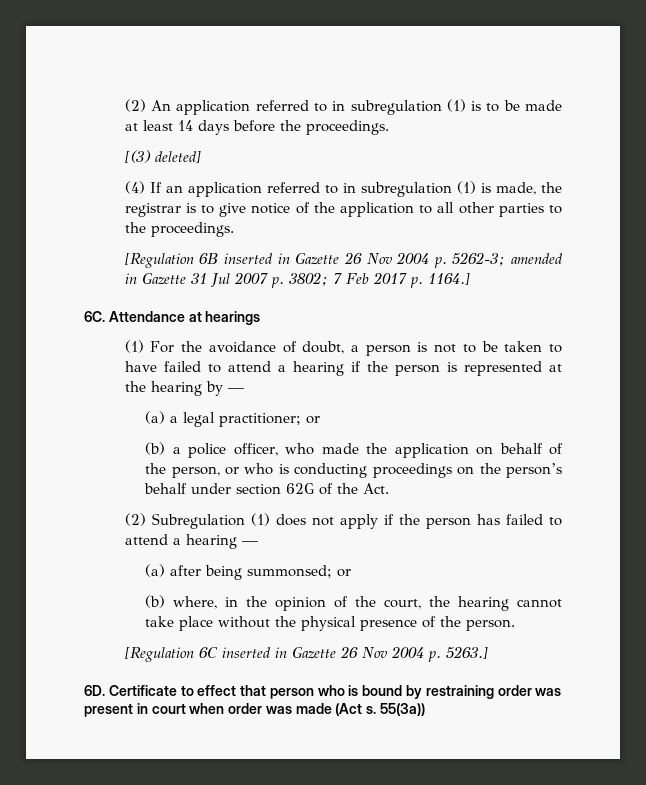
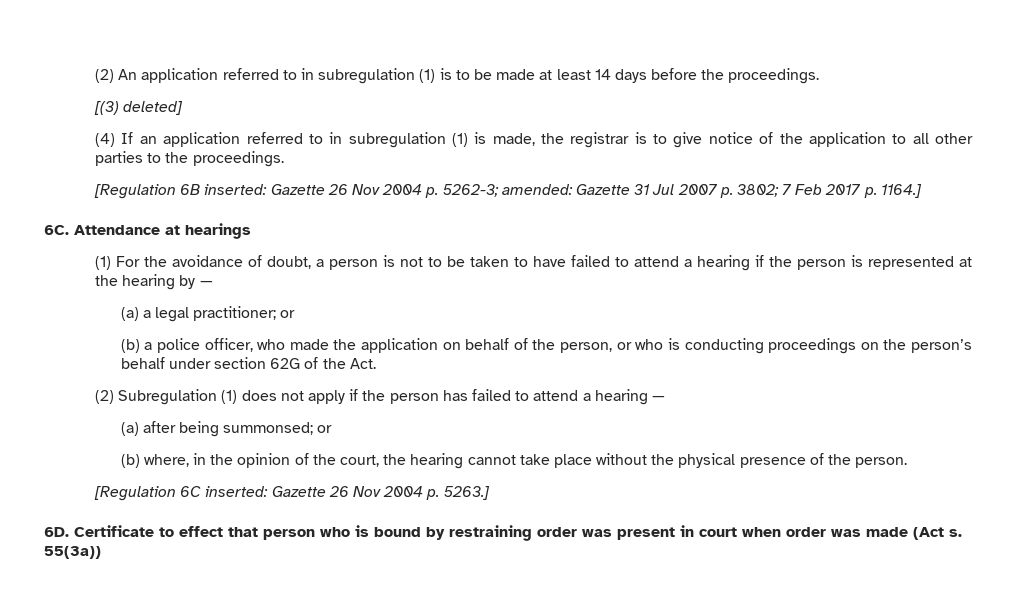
[223,253,290,264] inserted in -> [204,184,268,195] inserted:
[511,253,564,264] [124,273,137,284] amended in -> [501,184,573,195] amended:
[221,647,287,658] inserted in -> [205,486,269,497] inserted:

